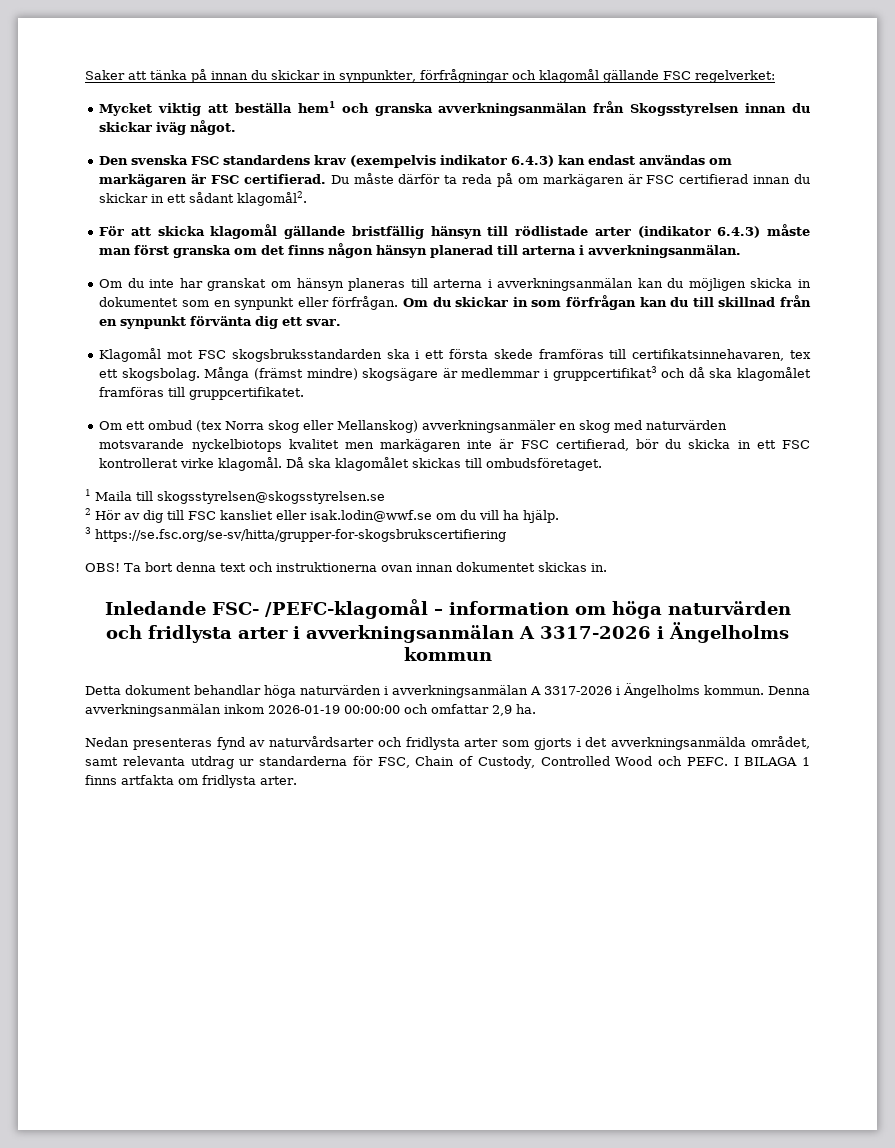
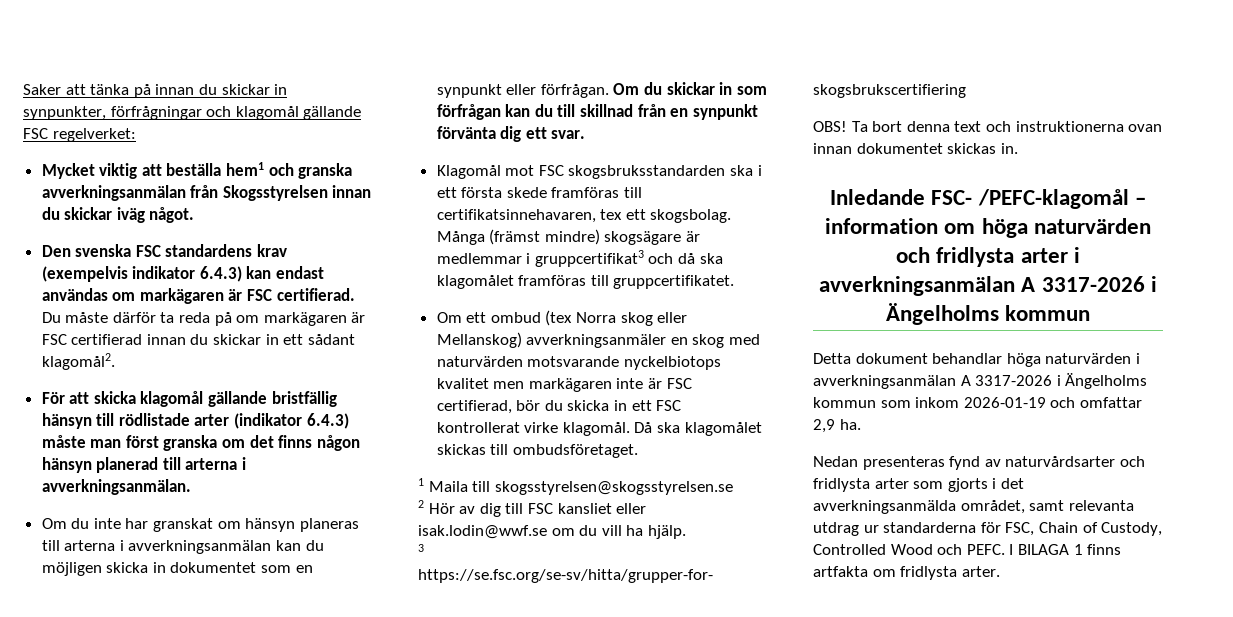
[704,685,810,695] [85,704,221,717] kommun. Denna avverkningsanmälan -> [813,397,911,408] kommun som
[344,705,400,714] 00:00:00 -> (1046, 402) none

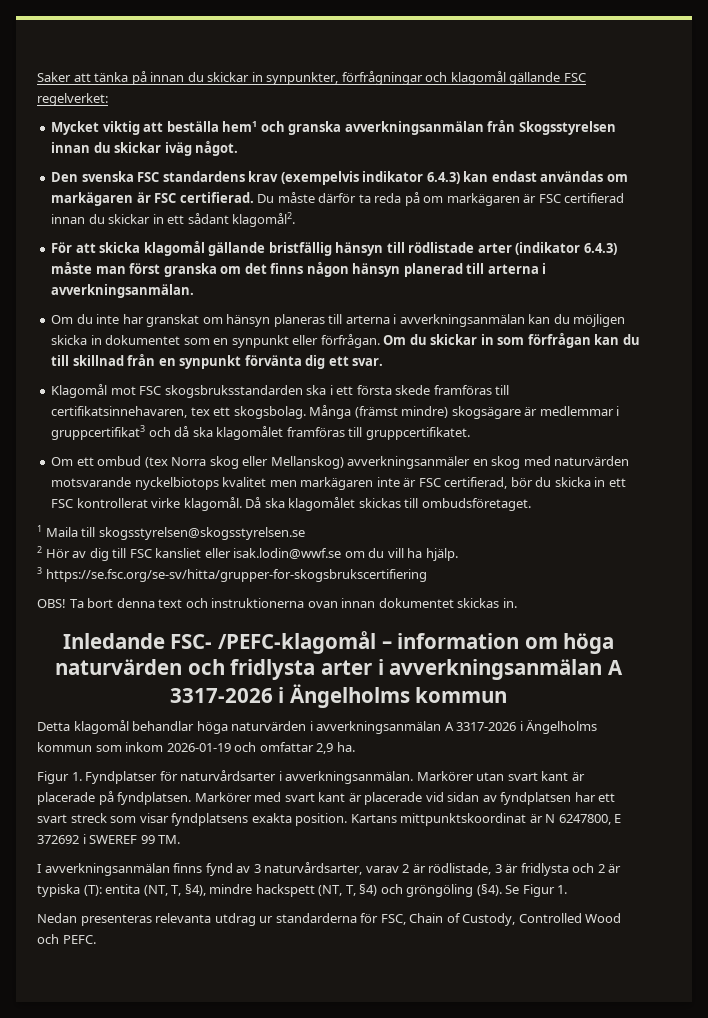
[855,353,928,364] dokument -> [73,720,129,734] klagomål
[813,456,1145,470] [813,478,1024,492] [813,500,1065,514] Nedan presenteras fynd av naturvårdsarter och fridlysta arter som gjorts i det avverkningsanmälda området, samt -> [37,770,585,784] [37,791,616,805] [37,813,622,826] [37,834,181,844] [37,862,622,876] [37,884,568,897] [37,913,152,926] Figur 1. Fyndplatser för naturvårdsarter i avverkningsanmälan. Markörer utan svart kant är placerade på fyndplatsen. Markörer med svart kant är placerade vid sidan av fyndplatsen har ett svart streck som visar fyndplatsens exakta position. Kartans mittpunktskoordinat är N 6247800, E 372692 i SWEREF 99 TM. // I avverkningsanmälan finns fynd av 3 naturvårdsarter, varav 2 är rödlistade, 3 är fridlysta och 2 är typiska (T): entita (NT, T, §4), mindre hackspett (NT, T, §4) och gröngöling (§4). Se Figur 1. // Nedan presenteras
[1009,544,1122,555] [813,566,1000,580] I BILAGA 1 finns artfakta om fridlysta arter. -> (96, 939) none

